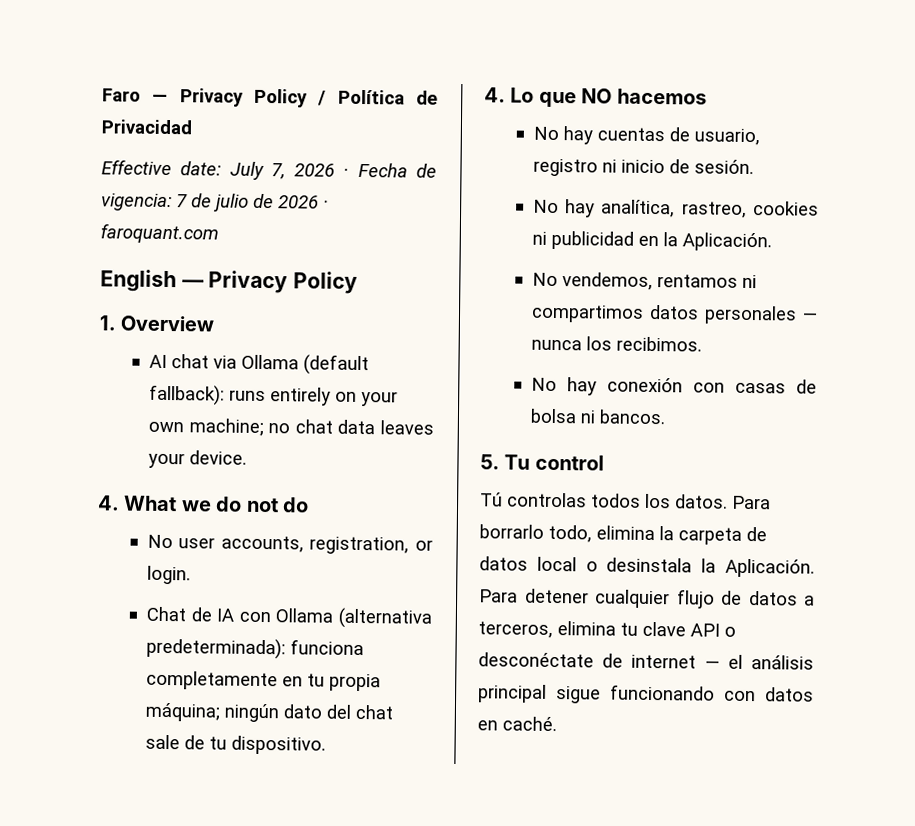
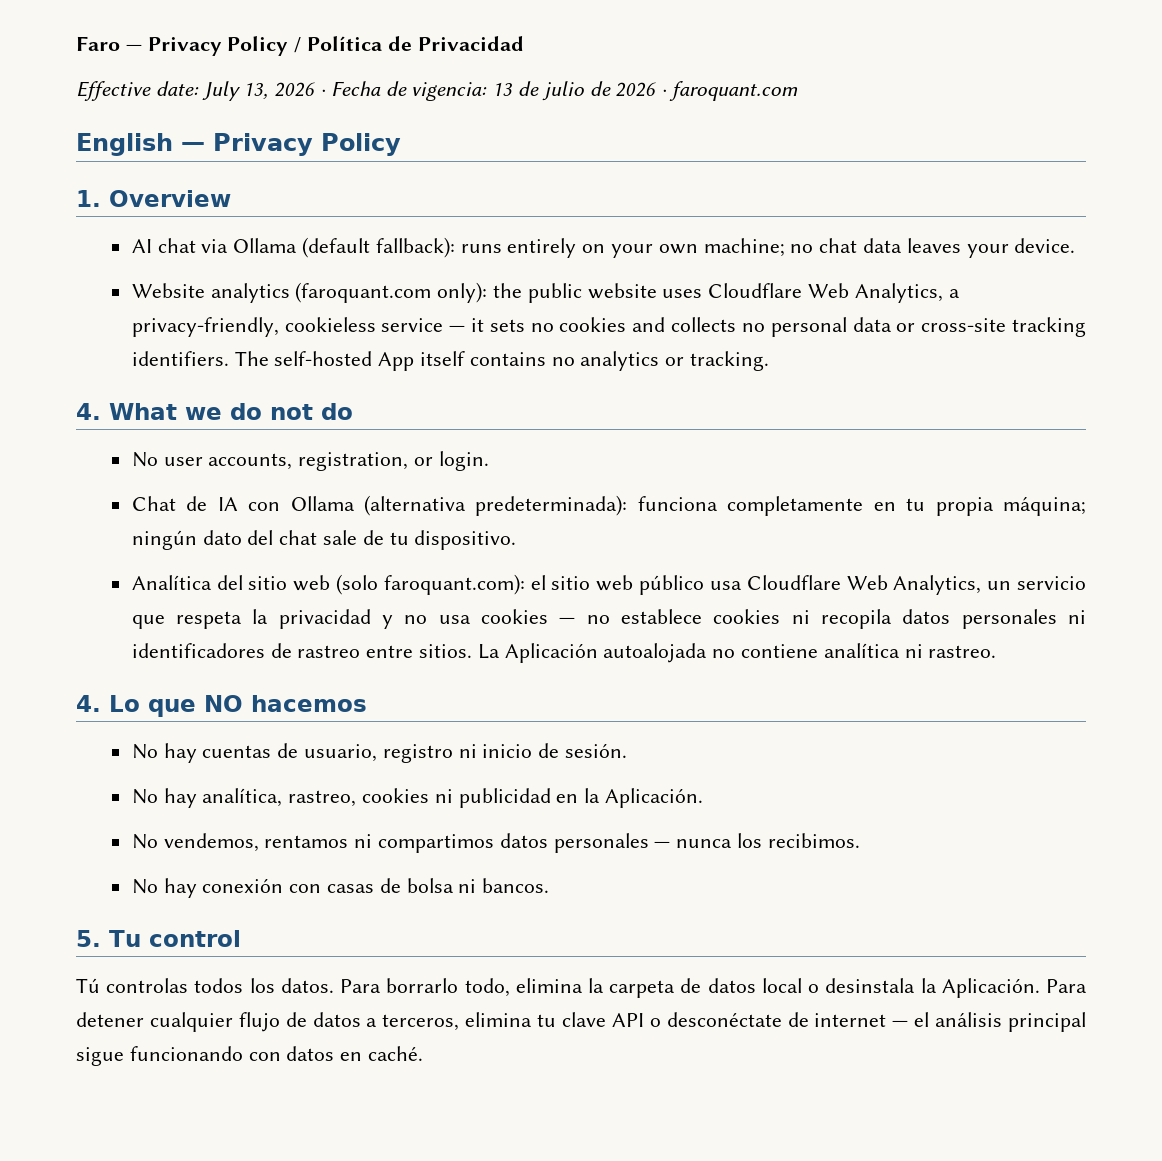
[270,163,286,180] 7, -> [243,82,269,99] 13,
[176,194,188,208] 7 -> [492,82,513,96] 13
(247, 457) none -> [131,282,960,303] [131,317,1087,337] [131,351,769,371] // Website analytics (faroquant.com only): the public website uses Cloudflare Web Analytics, a privacy-friendly, cookieless service — it sets no cookies and collects no personal data or cross-site tracking identifiers. The self-hosted App itself contains no analytics or tracking.
(326, 745) none -> [131,574,1087,595] [131,609,1086,629] [131,643,997,663] // Analítica del sitio web (solo faroquant.com): el sitio web público usa Cloudflare Web Analytics, un servicio que respeta la privacidad y no usa cookies — no establece cookies ni recopila datos personales ni identificadores de rastreo entre sitios. La Aplicación autoalojada no contiene analítica ni rastreo.

